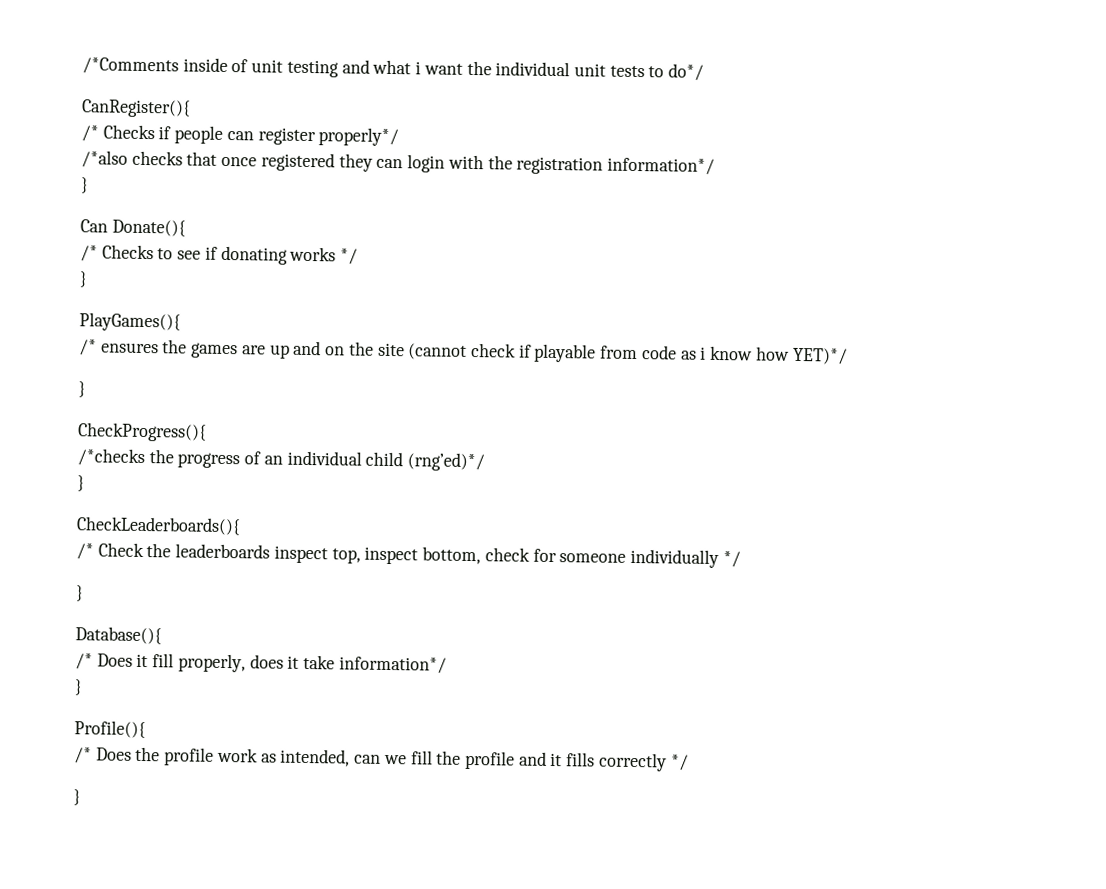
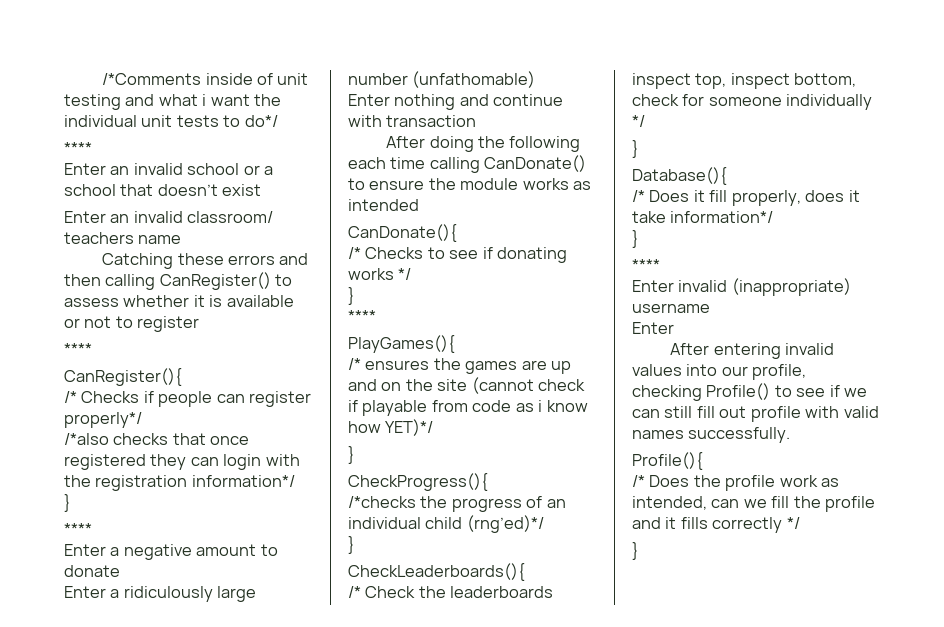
(705, 72) none -> [64,142,92,154] [64,163,274,175] [64,184,262,196] [64,211,274,223] [64,232,182,244] [102,253,309,269] [64,272,293,290] [64,295,294,307] [64,316,200,332] [64,343,92,355] // **** // Enter an invalid school or a school that doesn’t exist // Enter an invalid classroom/ teachers name // Catching these errors and then calling CanRegister() to assess whether it is available or not to register // ****
[80,219,186,237] Can Donate(){ -> [64,523,92,535] [64,544,278,560] [64,565,120,577] [64,586,257,602] [348,71,536,88] [348,94,564,110] [348,115,477,127] [386,136,581,152] [348,155,587,173] [348,178,592,190] [348,199,419,211] [348,224,457,242] **** // Enter a negative amount to donate // Enter a ridiculously large number (unfathomable) // Enter nothing and continue with transaction // After doing the following each time calling CanDonate() to ensure the module works as intended // CanDonate(){
(88, 279) none -> [348,310,376,322] // ****
(83, 687) none -> [632,259,660,271] [632,278,851,296] [632,303,710,313] [632,322,674,334] [670,343,834,359] [632,364,807,380] [632,383,868,401] [632,406,879,422] [632,427,791,443] // **** // Enter invalid (inappropriate) username // Enter // After entering invalid values into our profile, checking Profile() to see if we can still fill out profile with valid names successfully.

